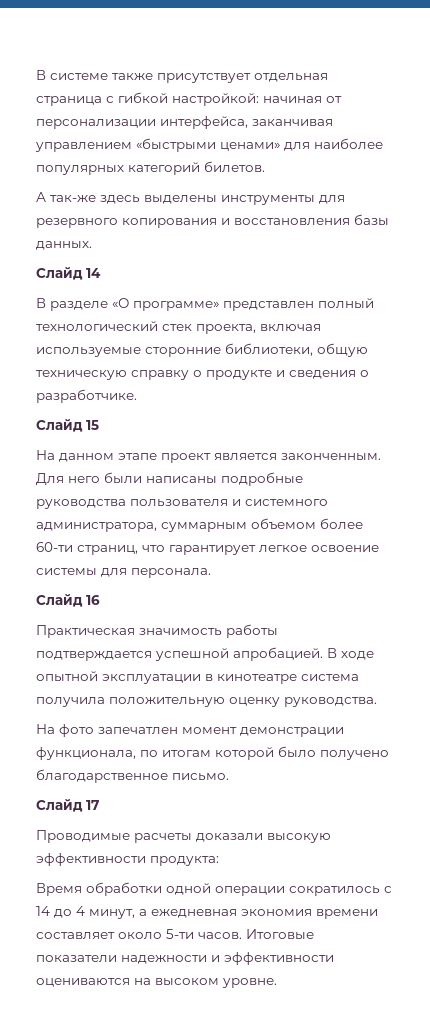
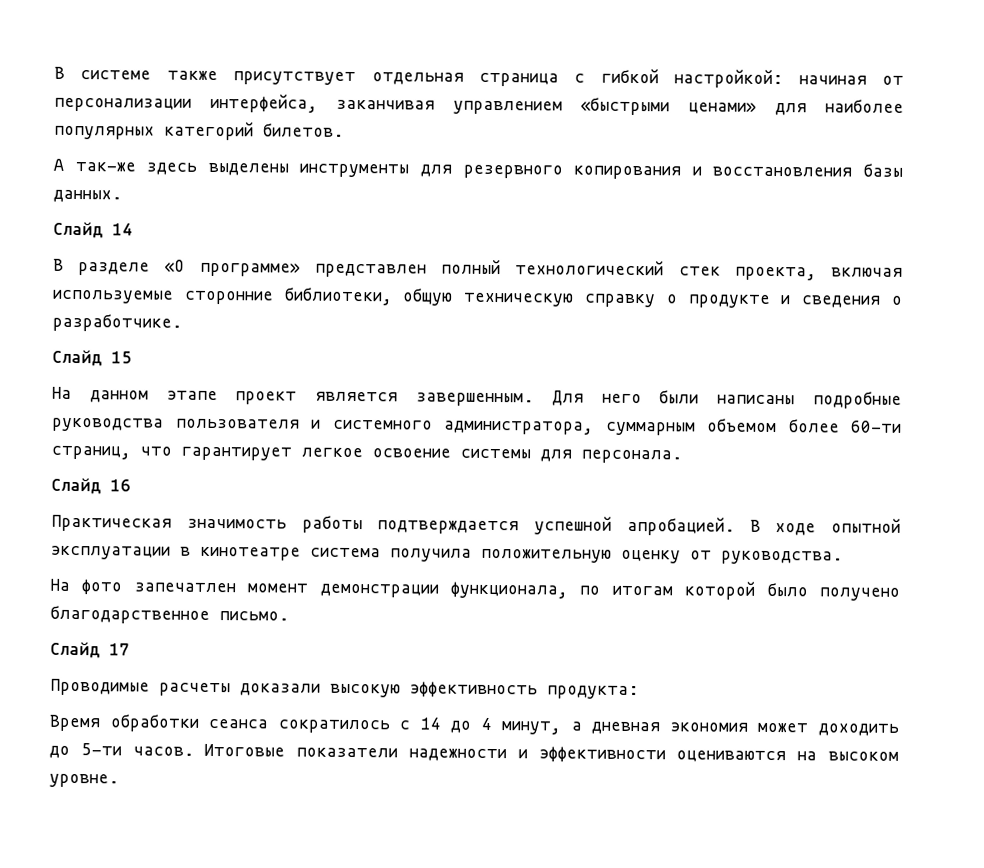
[281,453,381,461] законченным. -> [416,392,534,407] завершенным.
(280, 702) none -> [690,550,712,560] от
[36,853,146,866] эффективности -> [410,681,538,698] эффективность
[166,883,285,896] одной операции -> [208,718,269,729] сеанса
[151,909,378,919] [36,932,162,939] ежедневная экономия времени составляет около -> [591,721,900,736] [49,745,70,758] дневная экономия может доходить до

